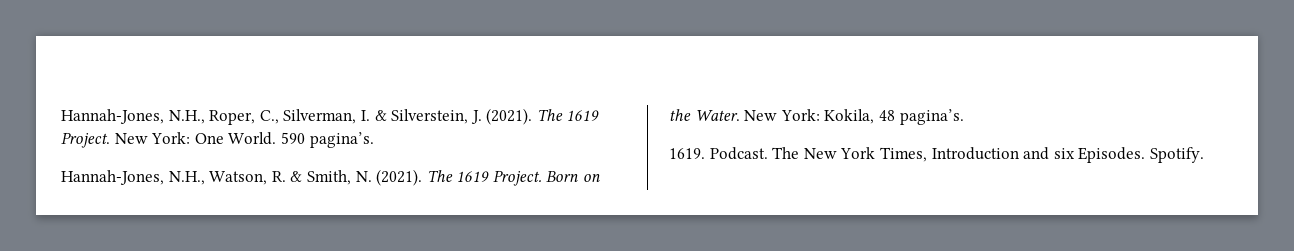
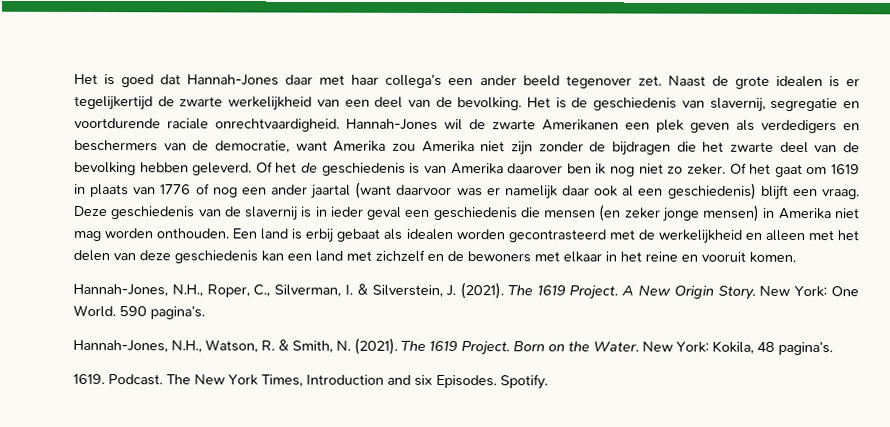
(61, 116) none -> [74,73,861,89] [74,95,861,112] [74,117,860,134] [74,139,860,156] [74,161,860,177] [74,181,860,200] [73,204,861,222] [73,228,859,244] [73,249,796,264] Het is goed dat Hannah-Jones daar met haar collega’s een ander beeld tegenover zet. Naast de grote idealen is er tegelijkertijd de zwarte werkelijkheid van een deel van de bevolking. Het is de geschiedenis van slavernij, segregatie en voortdurende raciale onrechtvaardigheid. Hannah-Jones wil de zwarte Amerikanen een plek geven als verdedigers en beschermers van de democratie, want Amerika zou Amerika niet zijn zonder de bijdragen die het zwarte deel van de bevolking hebben geleverd. Of het de geschiedenis is van Amerika daarover ben ik nog niet zo zeker. Of het gaat om 1619 in plaats van 1776 of nog een ander jaartal (want daarvoor was er namelijk daar ook al een geschiedenis) blijft een vraag. Deze geschiedenis van de slavernij is in ieder geval een geschiedenis die mensen (en zeker jonge mensen) in Amerika niet mag worden onthouden. Een land is erbij gebaat als idealen worden gecontrasteerd met de werkelijkheid en alleen met het delen van deze geschiedenis kan een land met zichzelf en de bewoners met elkaar in het reine en vooruit komen. //
(110, 140) none -> [621,284,756,300] A New Origin Story.

